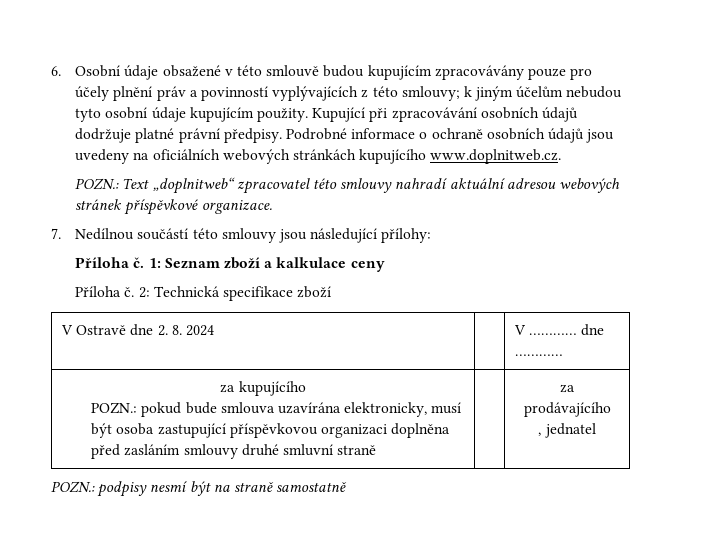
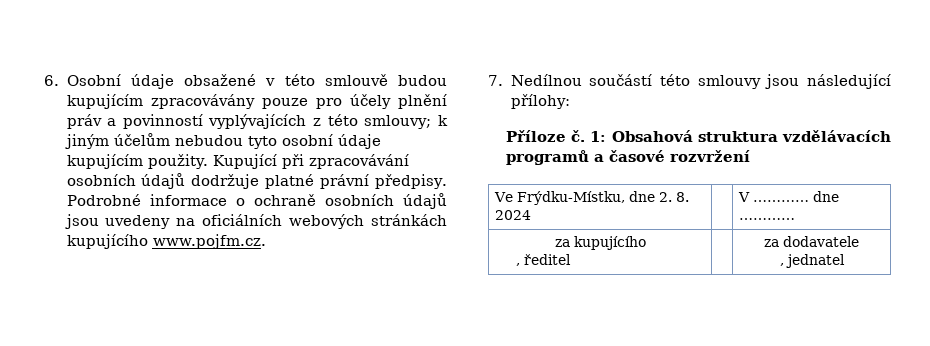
[430,149,562,164] [75,177,620,194] [75,199,272,215] www.doplnitweb.cz. // POZN.: Text „doplnitweb“ zpracovatel této smlouvy nahradí aktuální adresou webových stránek příspěvkové organizace. -> [152,234,267,249] www.pojfm.cz.
[75,257,130,268] Příloha -> [505,130,566,142] Příloze
[164,257,385,272] [75,286,332,301] [61,325,127,335] Seznam zboží a kalkulace ceny // Příloha č. 2: Technická specifikace zboží // V Ostravě -> [611,130,891,142] [505,150,750,165] [493,191,625,205] Obsahová struktura vzdělávacích programů a časové rozvržení // Ve Frýdku-Místku,
[91,402,462,417] [91,423,451,438] [91,444,377,459] [560,384,575,393] [523,402,611,417] POZN.: pokud bude smlouva uzavírána elektronicky, musí být osoba zastupující příspěvkovou organizaci doplněna před zasláním smlouvy druhé smluvní straně | | za prodávajícího -> [516,254,572,266] [764,236,859,247] , ředitel | | za dodavatele
[51,481,348,497] // POZN.: podpisy nesmí být na straně samostatně -> (845, 261) none

